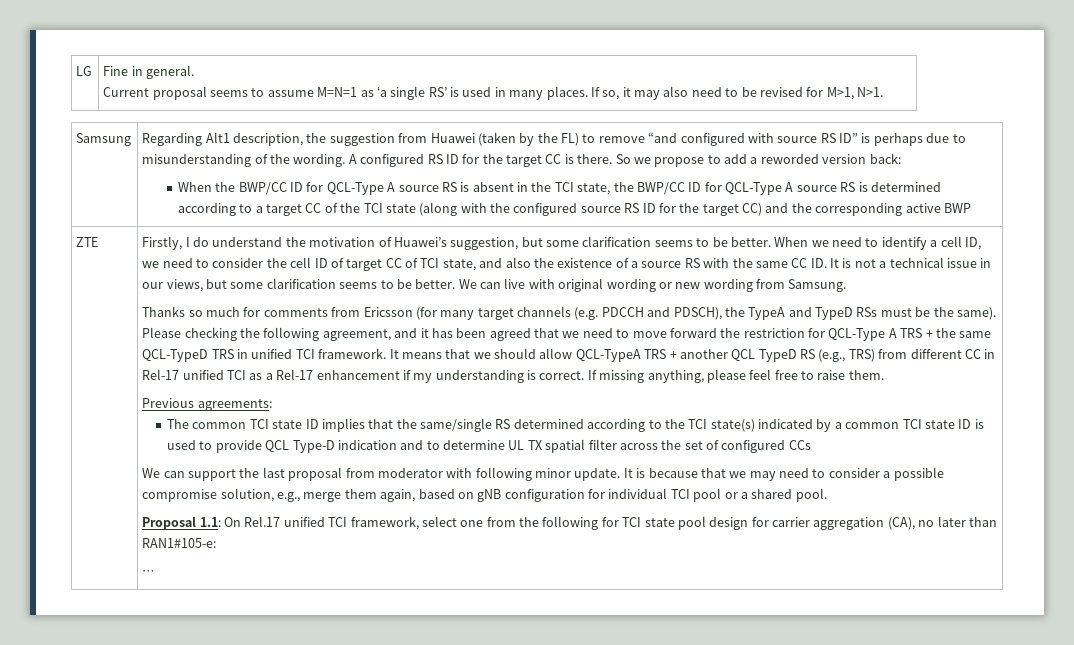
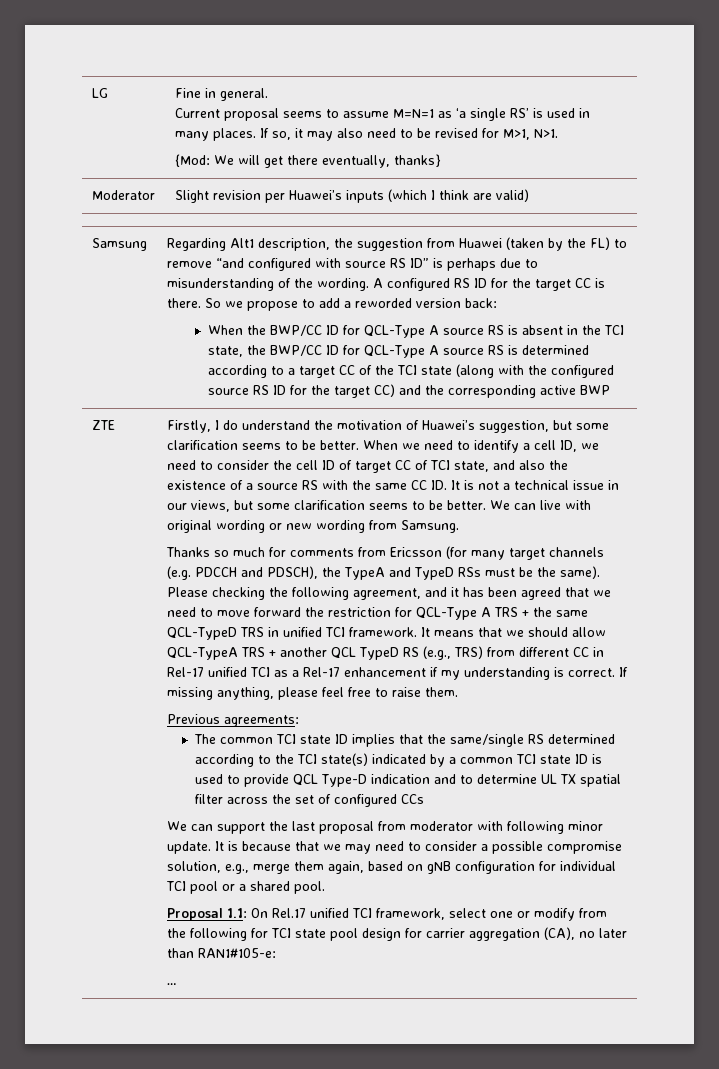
(884, 92) none -> [174,154,441,168] [91,190,155,200] [174,189,529,203] // {Mod: We will get there eventually, thanks} // Moderator | Slight revision per Huawei’s inputs (which I think are valid)
(484, 523) none -> [516,908,575,921] or modify

